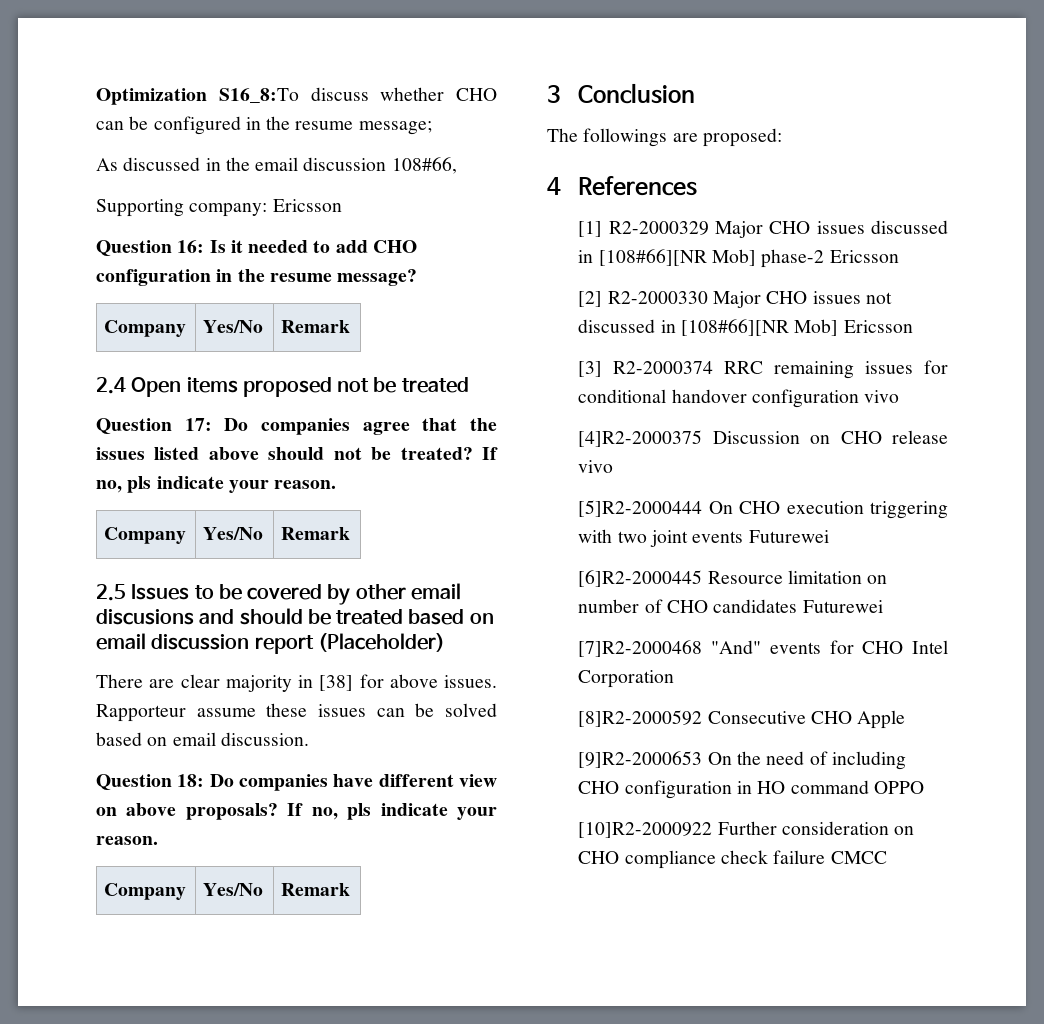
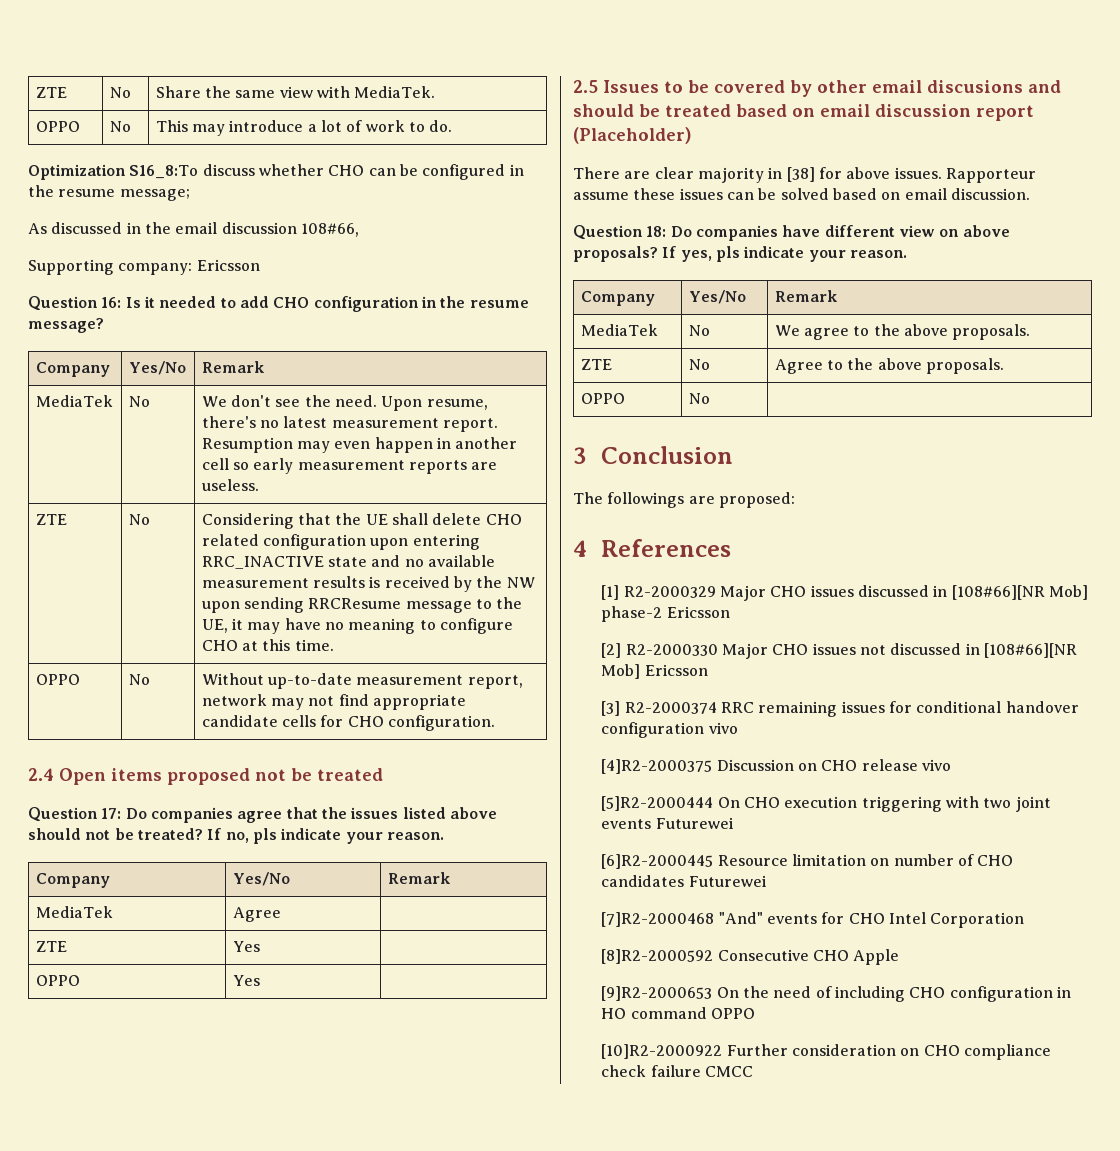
(96, 96) none -> [35,87,67,98] [109,87,131,98] [155,86,436,98] [35,121,80,132] [109,121,131,132] [155,120,453,136] ZTE | No | Share the same view with MediaTek. // OPPO | No | This may introduce a lot of work to do. //
(351, 326) none -> [35,395,113,407] [128,396,150,407] [201,395,488,411] [201,416,499,432] [201,437,518,453] [201,458,498,474] [201,479,259,491] [35,514,67,525] [128,514,150,525] [201,513,522,529] [201,534,480,550] [201,555,496,569] [201,576,535,592] [201,597,523,613] [201,618,513,634] [201,639,334,651] [35,674,80,685] [128,674,150,685] [201,673,523,689] [201,694,467,710] [201,715,496,731] // MediaTek | No | We don't see the need. Upon resume, there's no latest measurement report. Resumption may even happen in another cell so early measurement reports are useless. // ZTE | No | Considering that the UE shall delete CHO related configuration upon entering RRC_INACTIVE state and no available measurement results is received by the NW upon sending RRCResume message to the UE, it may have no meaning to configure CHO at this time. // OPPO | No | Without up-to-date measurement report, network may not find appropriate candidate cells for CHO configuration.
(351, 533) none -> [35,906,113,918] [232,907,281,922] [35,941,67,952] [232,941,260,952] [35,975,80,986] [232,975,260,986] // MediaTek | Agree | // ZTE | Yes | // OPPO | Yes |
[311,803,497,820] [96,836,158,845] [104,883,187,900] [203,883,264,896] [281,883,351,896] no, pls indicate your reason. // Company | Yes/No | Remark -> [680,246,907,262] [580,291,655,306] [688,290,746,304] [774,290,837,302] [580,324,658,336] [688,325,710,336] [774,324,1031,340] [580,359,612,370] [688,359,710,370] [774,358,1005,374] [580,393,625,404] [688,393,710,404] yes, pls indicate your reason. // Company | Yes/No | Remark // MediaTek | No | We agree to the above proposals. // ZTE | No | Agree to the above proposals. // OPPO | No |

